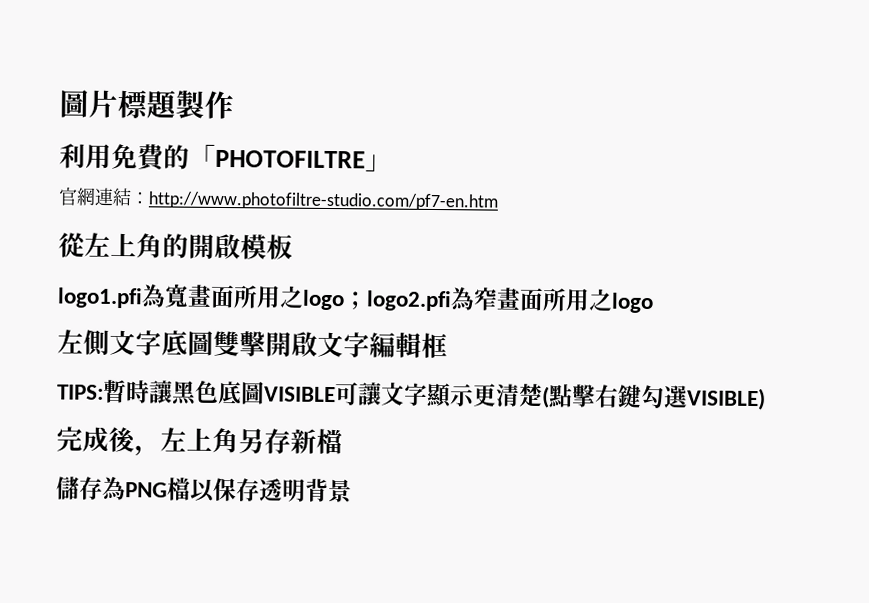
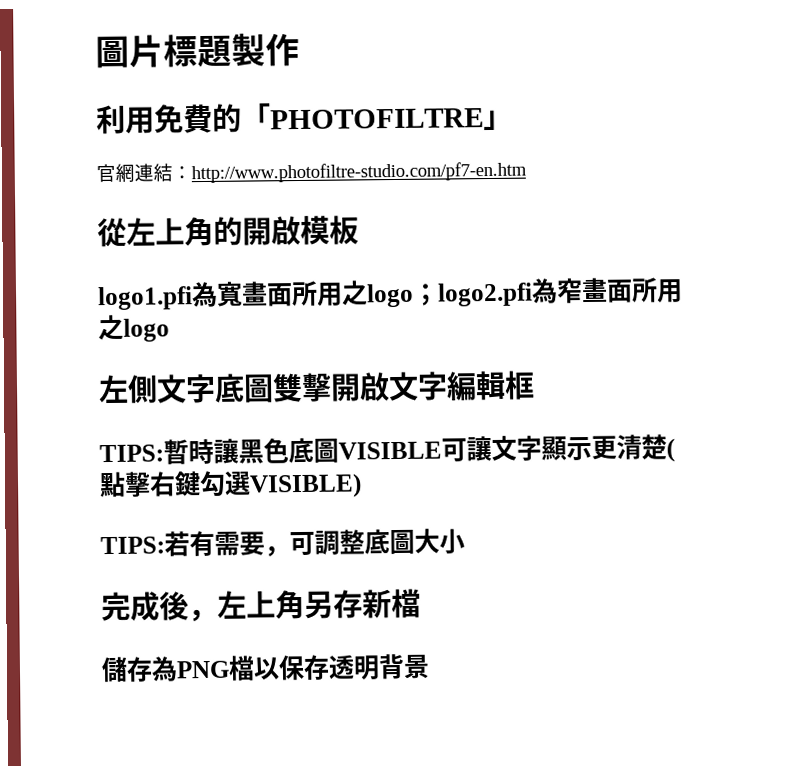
(766, 399) none -> [100,528,465,557] // TIPS:若有需要，可調整底圖大小

